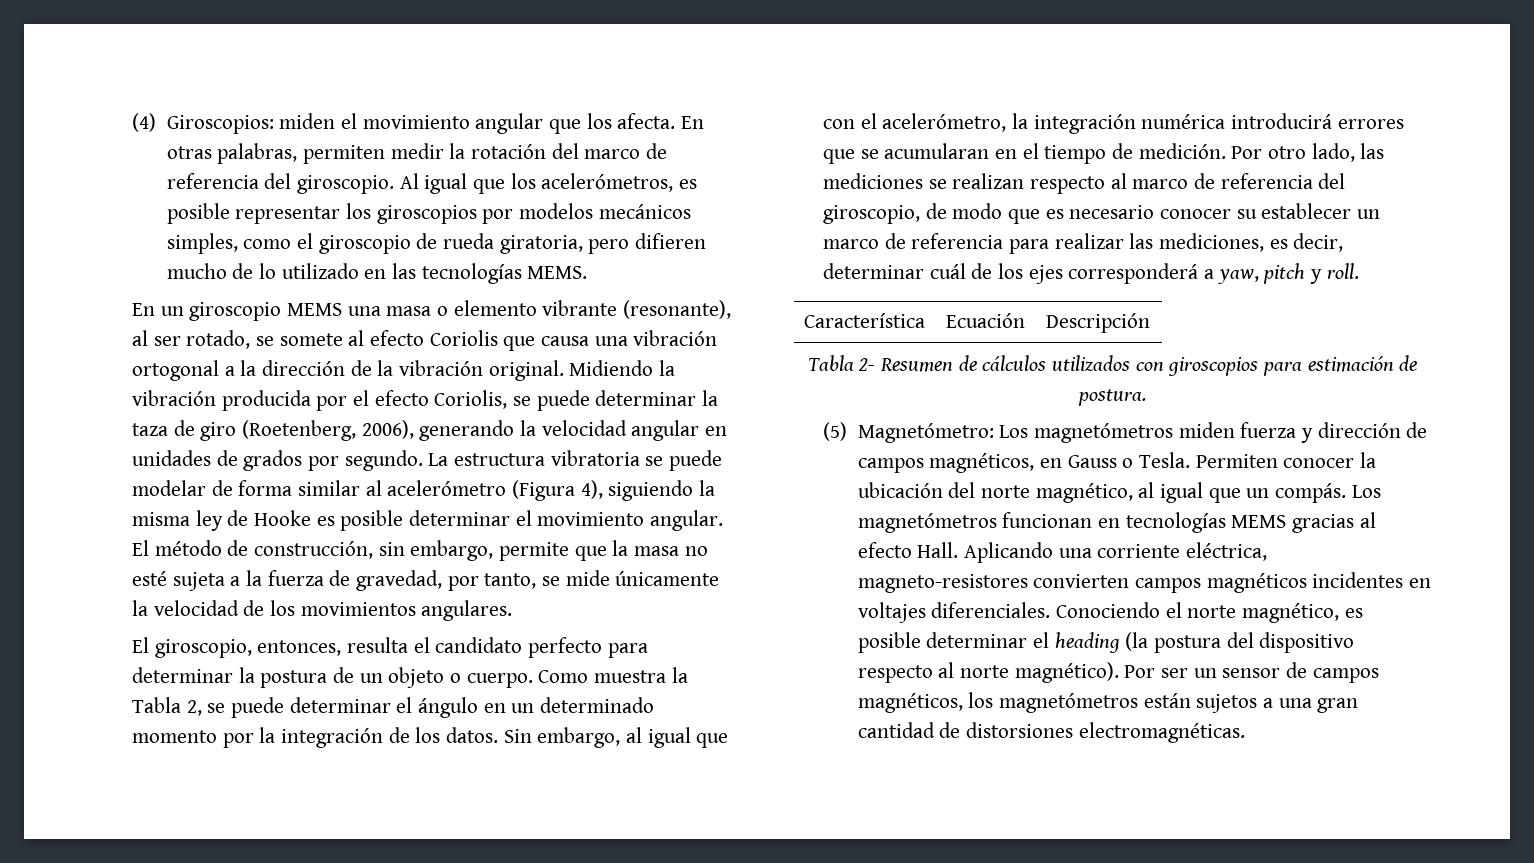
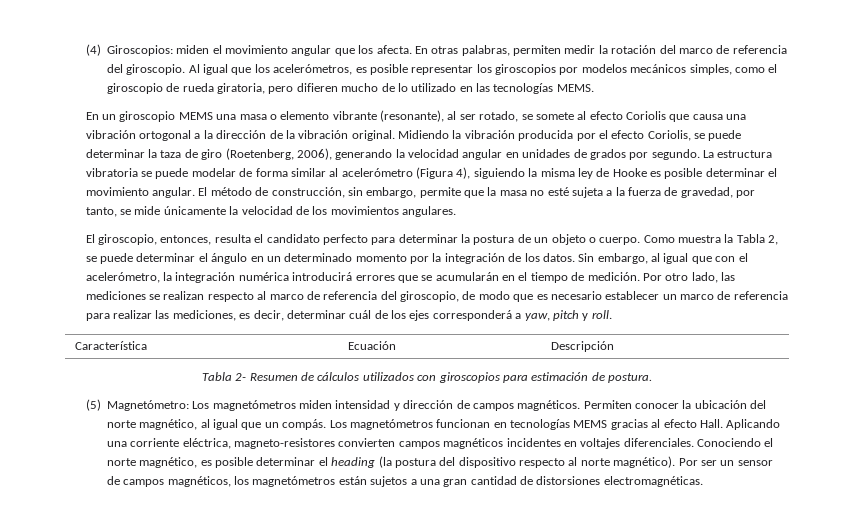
[884,143,990,159] acumularan -> [435,272,499,281] acumularán
[1160,209,1257,219] conocer su -> (602, 295) none
[1240,422,1297,438] fuerza -> [335,400,391,409] intensidad
[929,452,1190,473] magnéticos, en Gauss o Tesla. -> [517,400,581,411] magnéticos.

